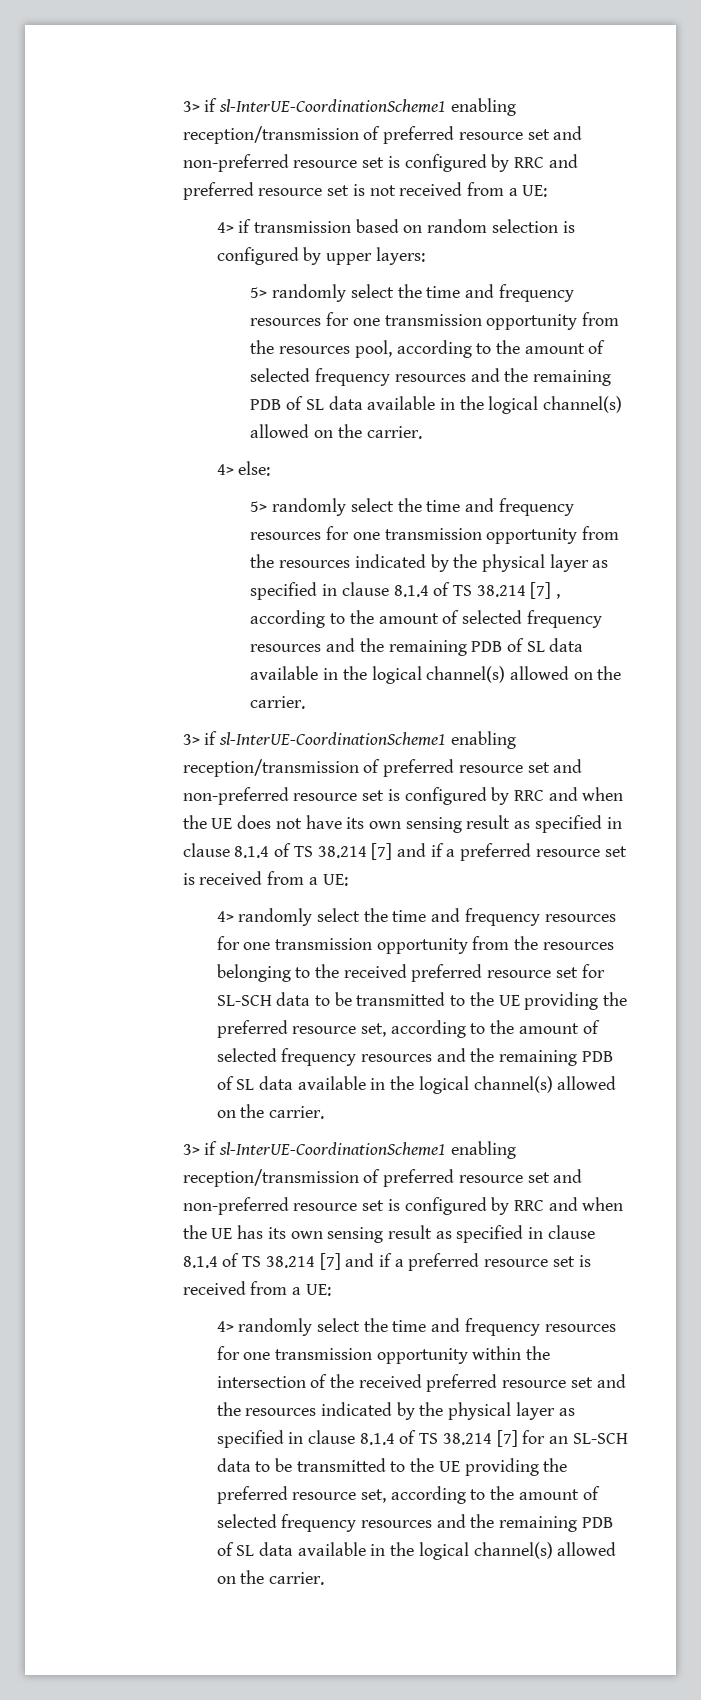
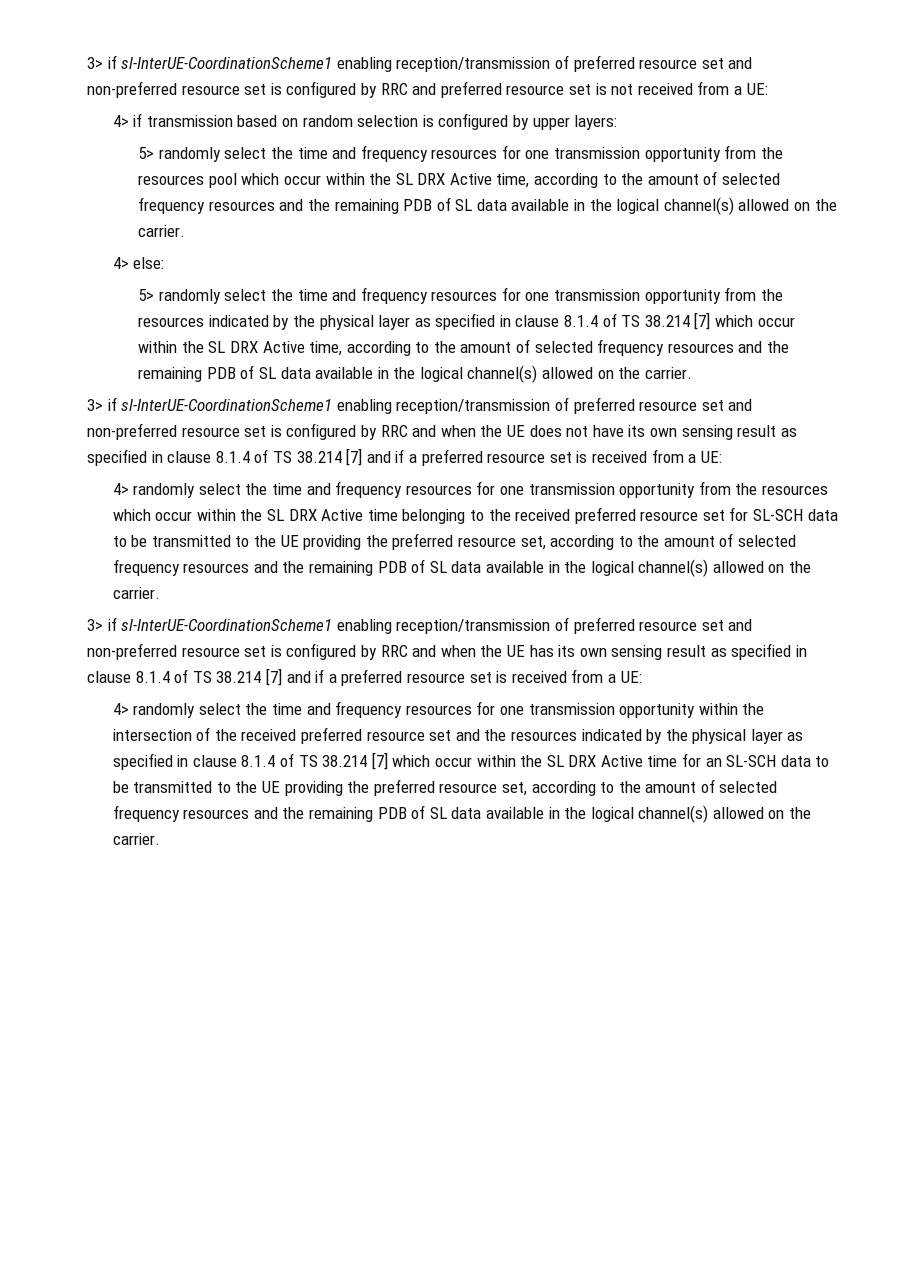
[354,340,392,358] pool, -> [208,173,530,188] pool which occur within the SL DRX Active time,
[556,593,561,599] , -> [715,315,795,327] [138,341,343,356] which occur within the SL DRX Active time,
(614, 946) none -> [112,509,398,521] which occur within the SL DRX Active time
(518, 1438) none -> [392,755,678,767] which occur within the SL DRX Active time

